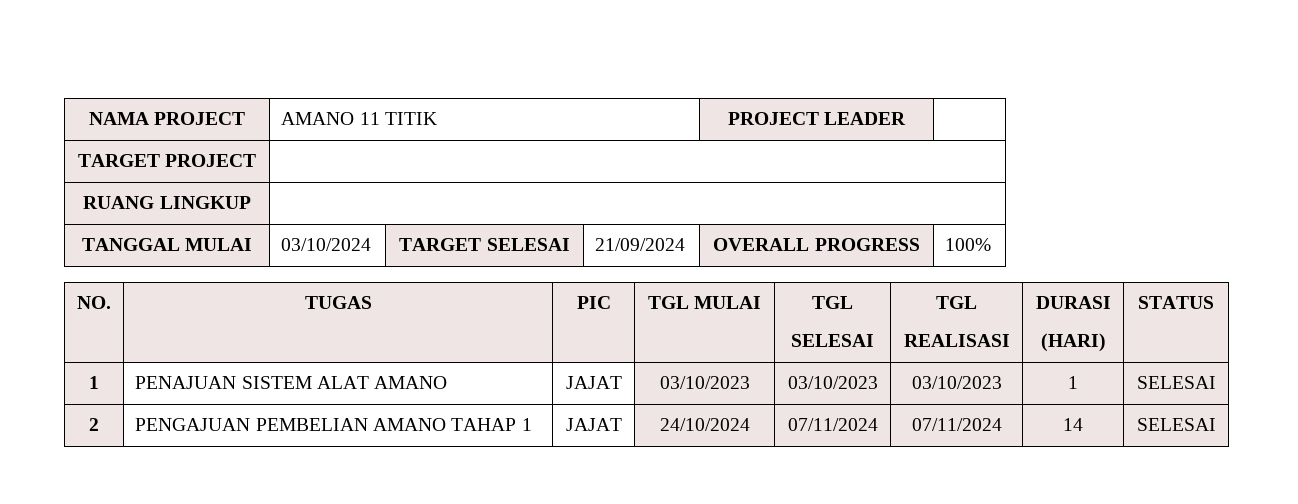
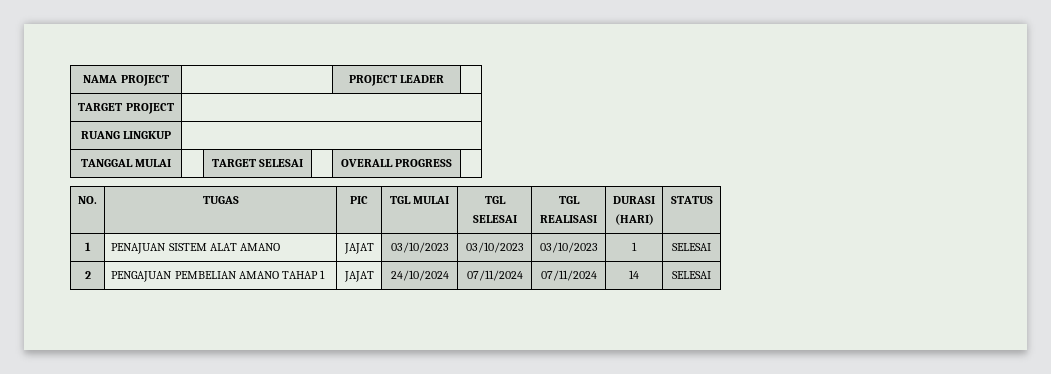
[281,112,438,125] AMANO 11 TITIK -> (169, 80) none
[281,238,372,251] 03/10/2024 -> (172, 163) none
[595,238,686,251] 21/09/2024 -> (304, 163) none
[945,238,992,251] 100% -> (453, 163) none

